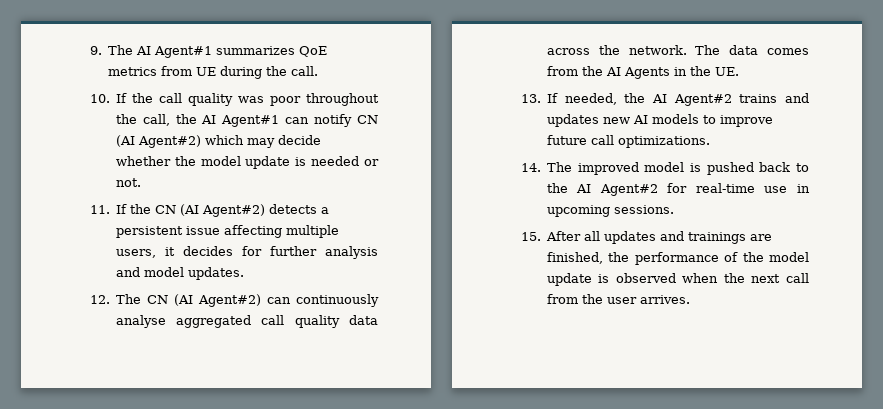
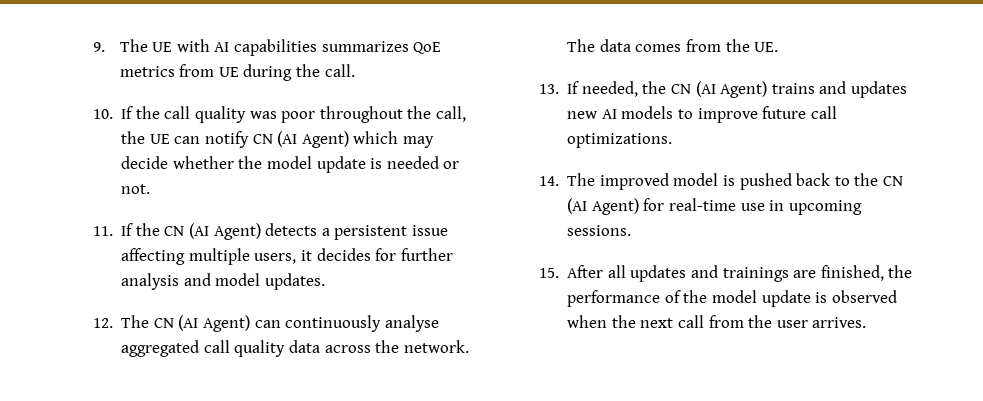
[135,46,212,58] AI Agent#1 -> [152,39,317,56] UE with AI capabilities
[201,115,280,127] AI Agent#1 -> [149,134,170,144] UE
[137,135,201,148] Agent#2) -> [301,131,349,148] Agent)
[201,204,265,217] Agent#2) -> [213,223,261,240] Agent)
[197,294,261,307] Agent#2) -> [203,315,251,332] Agent)
[605,66,711,79] AI Agents in the -> (750, 45) none
[651,94,732,106] AI Agent#2 -> [671,81,768,98] CN (AI Agent)
[576,184,658,196] AI Agent#2 -> [883,176,904,186] [567,198,639,215] CN (AI Agent)

